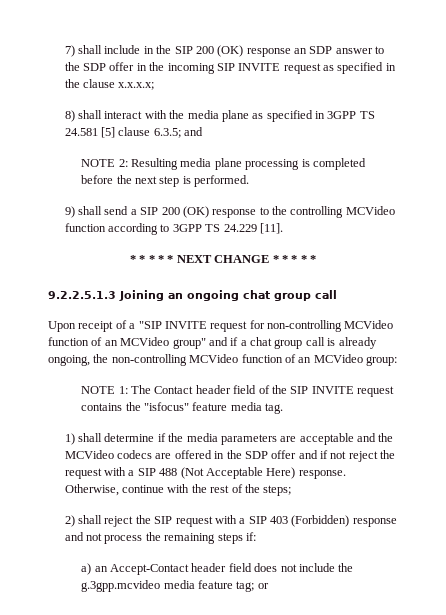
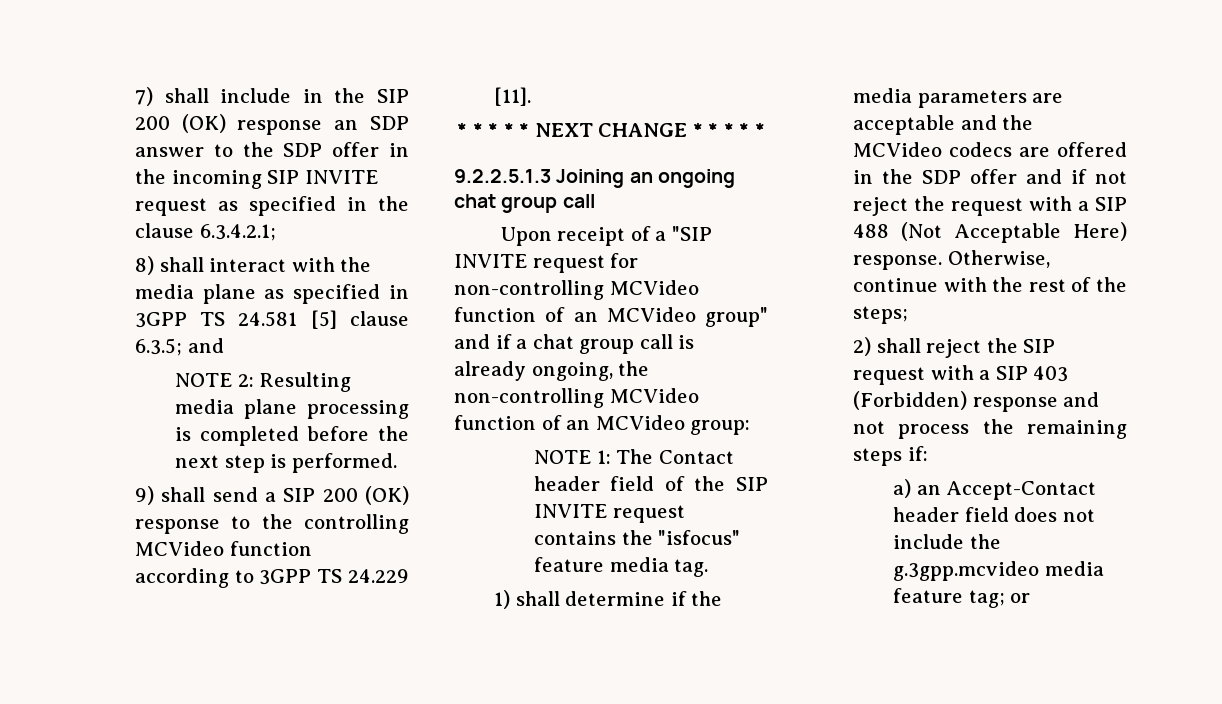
[118,82,155,90] x.x.x.x; -> [199,224,276,241] 6.3.4.2.1;

